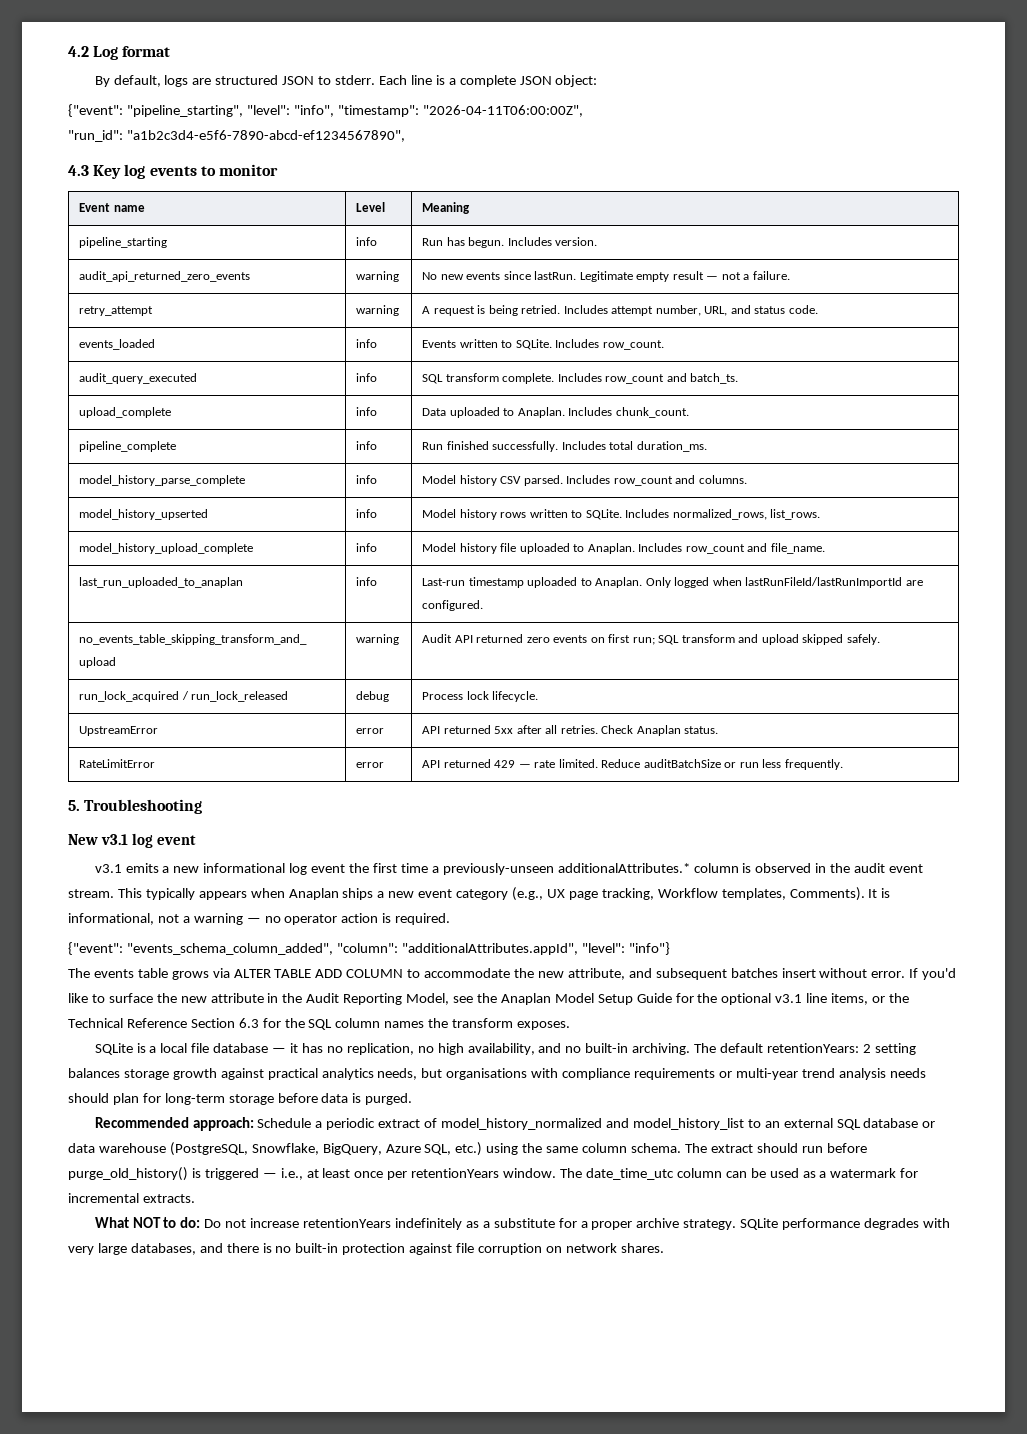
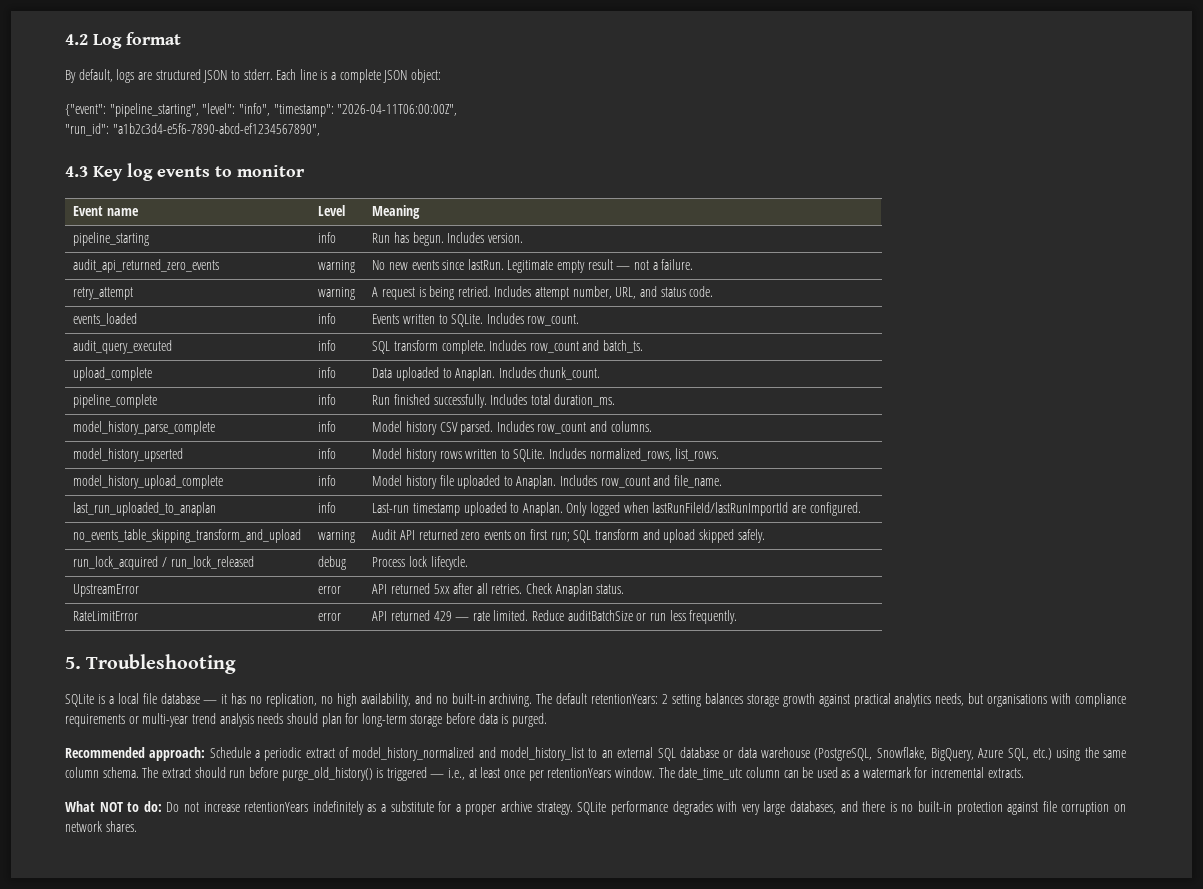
[68,833,196,848] [94,863,923,875] [68,887,891,901] [68,913,451,925] [68,942,670,955] [68,968,957,980] [68,993,909,1005] [68,1018,571,1030] // New v3.1 log event // v3.1 emits a new informational log event the first time a previously-unseen additionalAttributes.* column is observed in the audit event stream. This typically appears when Anaplan ships a new event category (e.g., UX page tracking, Workflow templates, Comments). It is informational, not a warning — no operator action is required. // {"event": "events_schema_column_added", "column": "additionalAttributes.appId", "level": "info"} // The events table grows via ALTER TABLE ADD COLUMN to accommodate the new attribute, and subsequent batches insert without error. If you'd like to surface the new attribute in the Audit Reporting Model, see the Anaplan Model Setup Guide for the optional v3.1 line items, or the Technical Reference Section 6.3 for the SQL column names the transform exposes. -> (237, 664) none

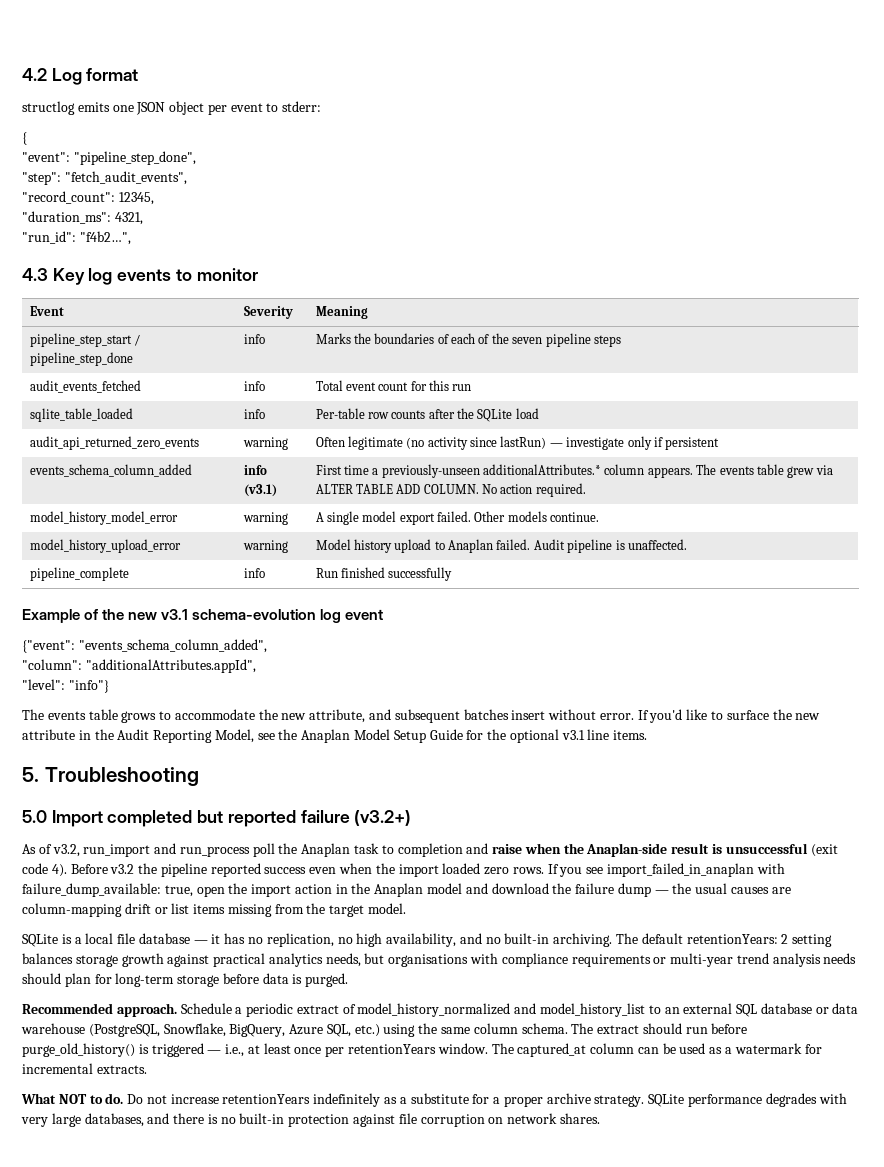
[65,69,442,83] [65,103,458,117] By default, logs are structured JSON to stderr. Each line is a complete JSON object: // {"event": "pipeline_starting", "level": "info", "timestamp": "2026-04-11T06:00:00Z", -> [22,101,322,115] [22,132,27,145] [22,151,196,165] [22,171,187,185] [22,191,154,205] [22,211,143,225] structlog emits one JSON object per event to stderr: // { // "event": "pipeline_step_done", // "step": "fetch_audit_events", // "record_count": 12345, // "duration_ms": 4321,
[112,123,320,136] "a1b2c3d4-e5f6-7890-abcd-ef1234567890", -> [79,231,131,245] "f4b2…",
[106,208,139,216] [318,205,346,216] name | Level -> [243,306,293,319] | Severity
[73,232,150,246] [318,232,337,243] [372,232,523,246] [73,259,220,273] [318,260,356,273] [372,259,694,273] [73,287,134,300] [318,287,356,300] [372,286,714,300] [73,313,138,326] [318,313,337,324] [372,313,580,327] [73,340,173,354] [318,340,337,351] [372,340,644,354] [73,367,153,381] [318,367,337,378] [372,367,601,381] [73,394,158,408] [318,394,337,405] [372,394,616,408] [73,421,216,435] [318,421,337,432] [372,421,652,435] [73,448,184,462] [318,448,337,459] [372,448,720,462] [73,475,224,489] [318,475,337,486] [372,475,723,489] [73,502,217,516] [318,502,337,513] [372,502,861,516] [73,529,302,543] [318,530,356,543] [372,529,765,543] [73,556,254,570] [318,556,347,570] [372,556,468,570] [73,584,140,597] [318,586,342,594] [372,583,625,597] [73,611,139,621] [318,613,342,621] [372,610,738,624] [65,654,237,674] pipeline_starting | info | Run has begun. Includes version. // audit_api_returned_zero_events | warning | No new events since lastRun. Legitimate empty result — not a failure. // retry_attempt | warning | A request is being retried. Includes attempt number, URL, and status code. // events_loaded | info | Events written to SQLite. Includes row_count. // audit_query_executed | info | SQL transform complete. Includes row_count and batch_ts. // upload_complete | info | Data uploaded to Anaplan. Includes chunk_count. // pipeline_complete | info | Run finished successfully. Includes total duration_ms. // model_history_parse_complete | info | Model history CSV parsed. Includes row_count and columns. // model_history_upserted | info | Model history rows written to SQLite. Includes normalized_rows, list_rows. // model_history_upload_complete | info | Model history file uploaded to Anaplan. Includes row_count and file_name. // last_run_uploaded_to_anaplan | info | Last-run timestamp uploaded to Anaplan. Only logged when lastRunFileId/lastRunImportId are configured. // no_events_table_skipping_transform_and_upload | warning | Audit API returned zero events on first run; SQL transform and upload skipped safely. // run_lock_acquired / run_lock_released | debug | Process lock lifecycle. // UpstreamError | error | API returned 5xx after all retries. Check Anaplan status. // RateLimitError | error | API returned 429 — rate limited. Reduce auditBatchSize or run less frequently. // 5. Troubleshooting -> [29,333,140,347] [29,352,133,366] [243,334,265,344] [315,333,621,347] [29,380,141,393] [243,381,265,391] [315,380,472,391] [29,408,133,422] [243,409,265,419] [315,408,539,422] [29,436,199,450] [242,437,288,450] [315,436,720,450] [29,464,192,477] [243,465,267,475] [243,484,277,497] [315,464,833,478] [315,483,586,497] [29,511,178,525] [242,512,288,525] [315,511,600,525] [29,539,181,553] [242,540,288,553] [315,539,687,553] [29,567,129,581] [243,568,265,578] [315,567,453,581] [22,609,384,623] [22,639,267,653] [22,659,256,673] [22,679,109,693] [22,709,821,723] [22,729,648,743] [22,767,199,786] [22,810,412,827] [22,843,838,857] [22,863,785,877] [22,883,791,897] [22,903,407,917] pipeline_step_start / pipeline_step_done | info | Marks the boundaries of each of the seven pipeline steps // audit_events_fetched | info | Total event count for this run // sqlite_table_loaded | info | Per-table row counts after the SQLite load // audit_api_returned_zero_events | warning | Often legitimate (no activity since lastRun) — investigate only if persistent // events_schema_column_added | info (v3.1) | First time a previously-unseen additionalAttributes.* column appears. The events table grew via ALTER TABLE ADD COLUMN. No action required. // model_history_model_error | warning | A single model export failed. Other models continue. // model_history_upload_error | warning | Model history upload to Anaplan failed. Audit pipeline is unaffected. // pipeline_complete | info | Run finished successfully // Example of the new v3.1 schema-evolution log event // {"event": "events_schema_column_added", // "column": "additionalAttributes.appId", // "level": "info"} // The events table grows to accommodate the new attribute, and subsequent batches insert without error. If you'd like to surface the new attribute in the Audit Reporting Model, see the Anaplan Model Setup Guide for the optional v3.1 line items. // 5. Troubleshooting // 5.0 Import completed but reported failure (v3.2+) // As of v3.2, run_import and run_process poll the Anaplan task to completion and raise when the Anaplan-side result is unsuccessful (exit code 4). Before v3.2 the pipeline reported success even when the import loaded zero rows. If you see import_failed_in_anaplan with failure_dump_available: true, open the import action in the Anaplan model and download the failure dump — the usual causes are column-mapping drift or list items missing from the target model.
[149,747,206,761] approach: -> [116,1003,177,1017] approach.
[678,767,744,780] date_time_utc -> [517,1043,587,1057] captured_at
[143,801,162,812] do: -> [105,1093,124,1104] do.

